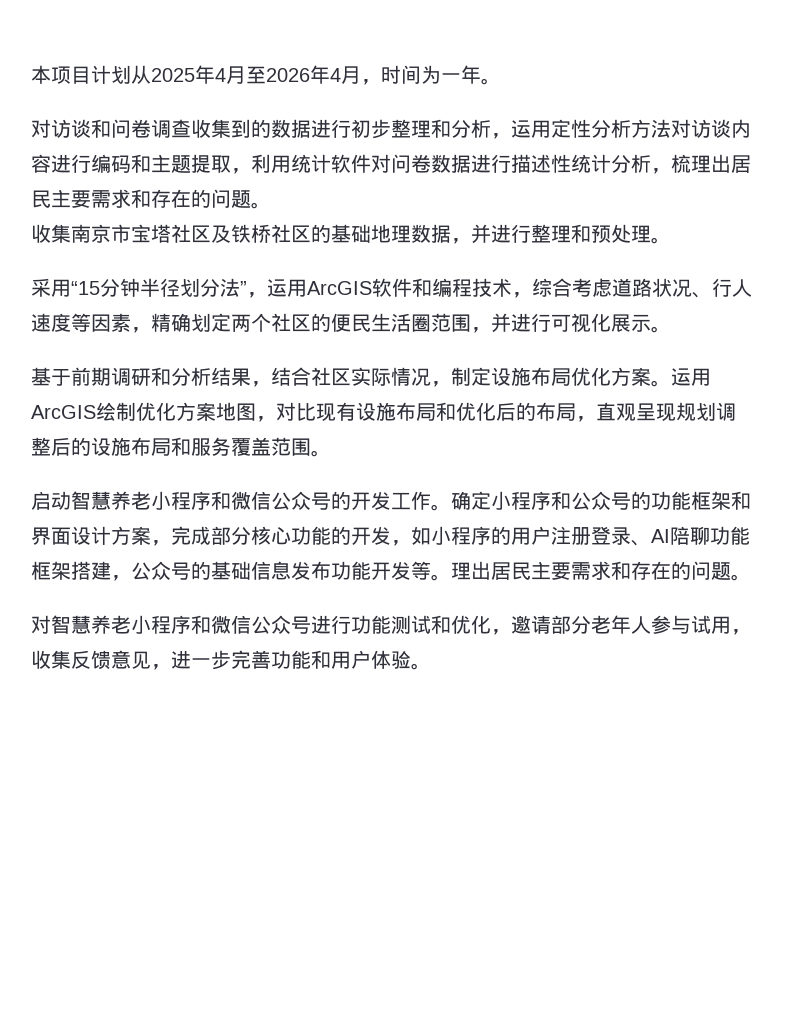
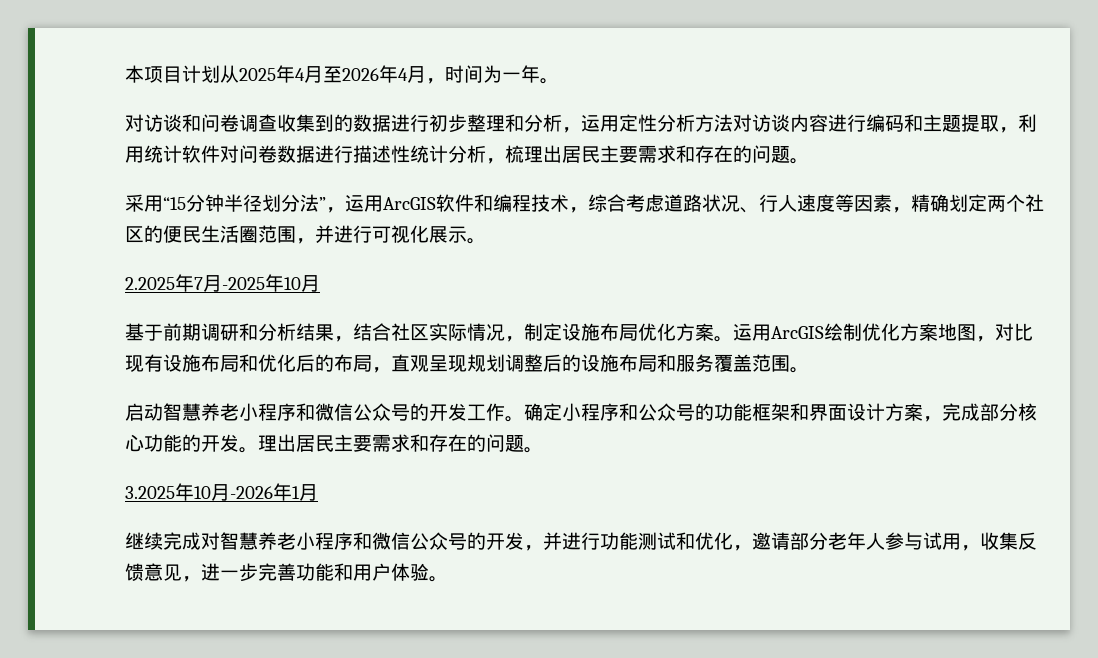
[31,224,671,244] // 收集南京市宝塔社区及铁桥社区的基础地理数据，并进行整理和预处理。 -> (809, 161) none
(671, 329) none -> [125,274,320,292] // 2.2025年7月-2025年10月
[391,526,750,546] [31,561,431,581] ，如小程序的用户注册登录、AI陪聊功能框架搭建，公众号的基础信息发布功能开发等 -> (239, 443) none
(751, 577) none -> [125,483,318,501] [125,532,201,550] 3.2025年10月-2026年1月 // 继续完成
(311, 625) none -> [467,532,562,551] 的开发，并

